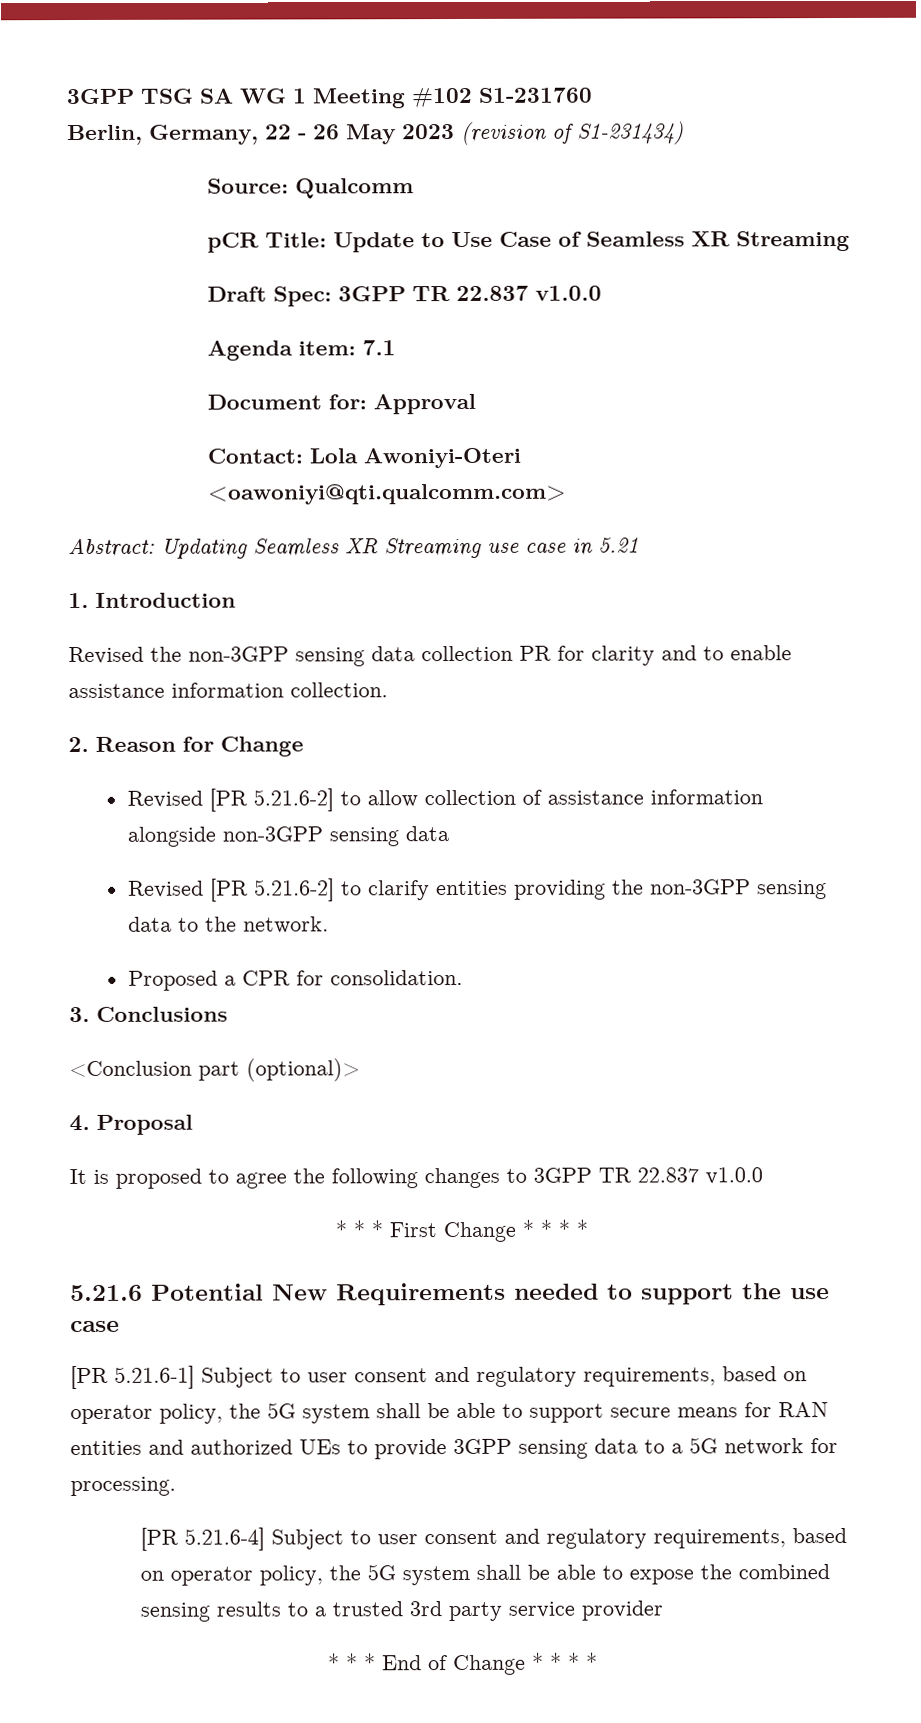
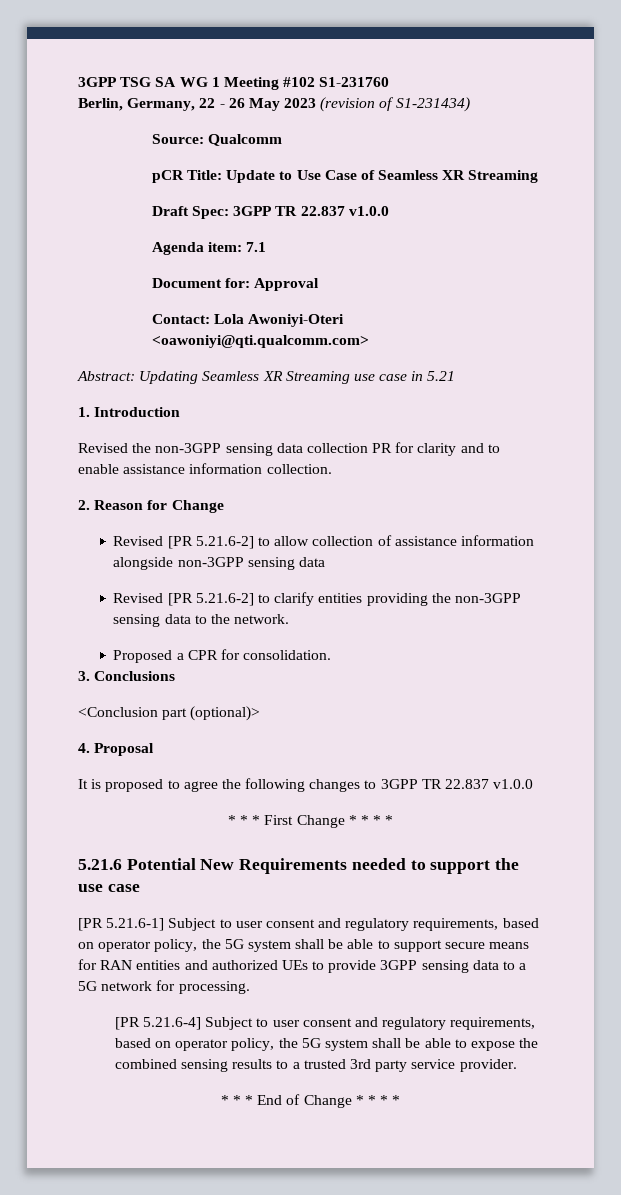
[580,1600,663,1621] provider -> [459,1059,517,1072] provider.

